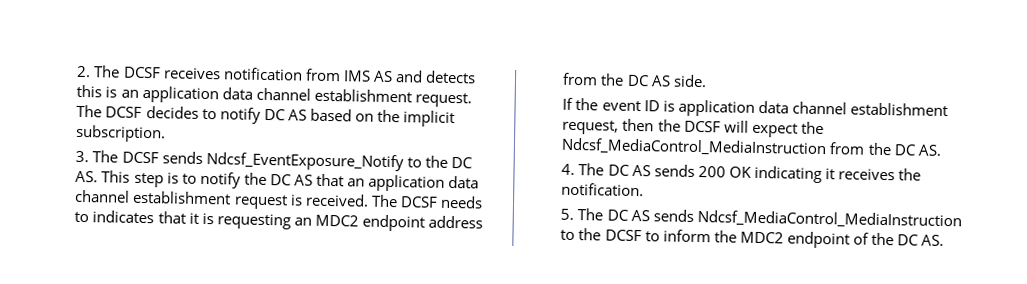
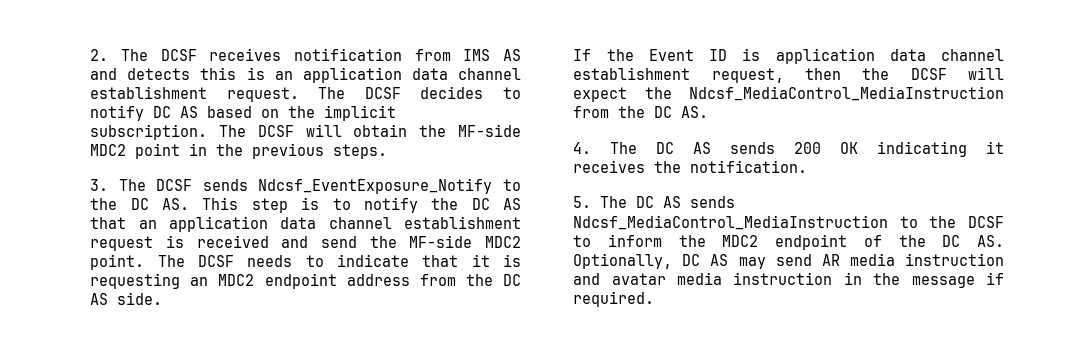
(167, 133) none -> [219,124,521,137] [90,143,388,159] The DCSF will obtain the MF-side MDC2 point in the previous steps.
[304,193,369,207] received. -> [196,235,521,248] [90,254,145,270] received and send the MF-side MDC2 point.
[92,210,155,224] indicates -> [336,254,409,267] indicate
[601,100,641,112] event -> [648,49,694,61] Event
(944, 240) none -> [573,253,1004,269] [573,272,1004,288] [573,291,655,307] Optionally, DC AS may send AR media instruction and avatar media instruction in the message if required.

